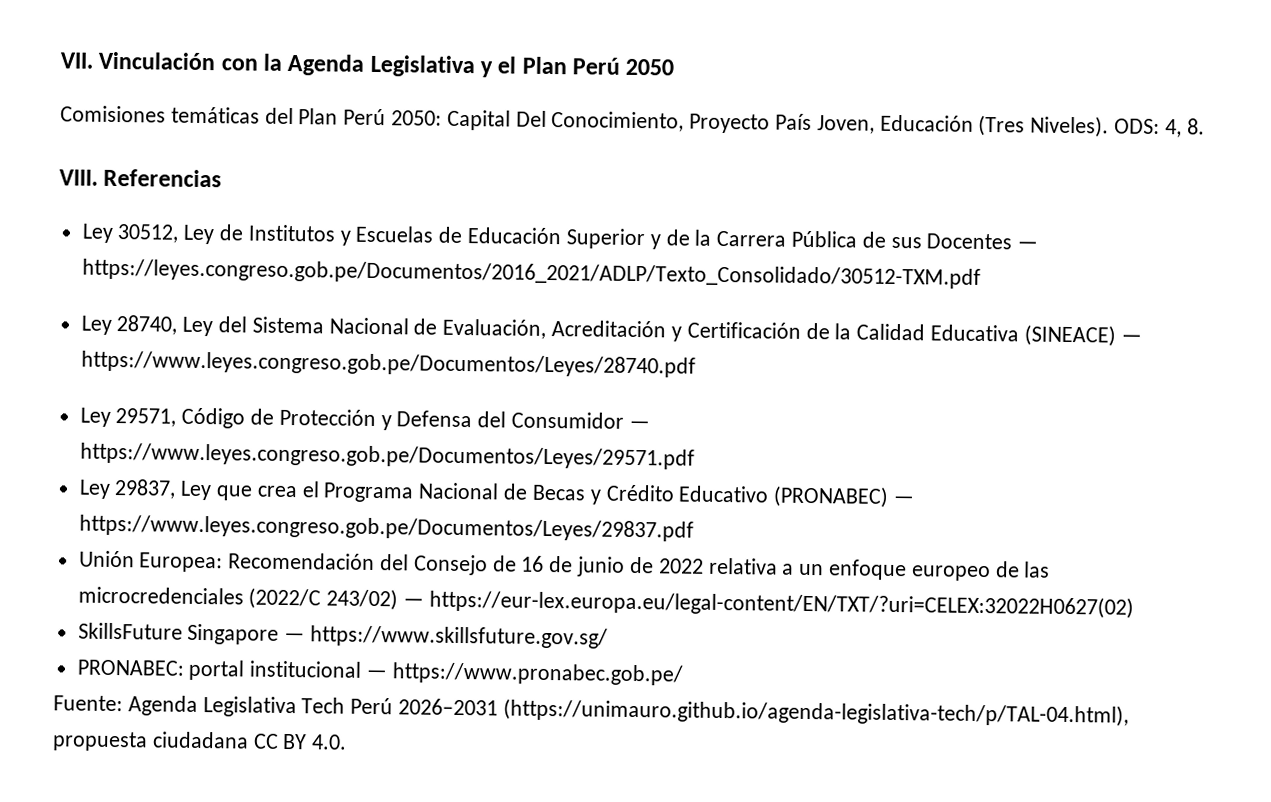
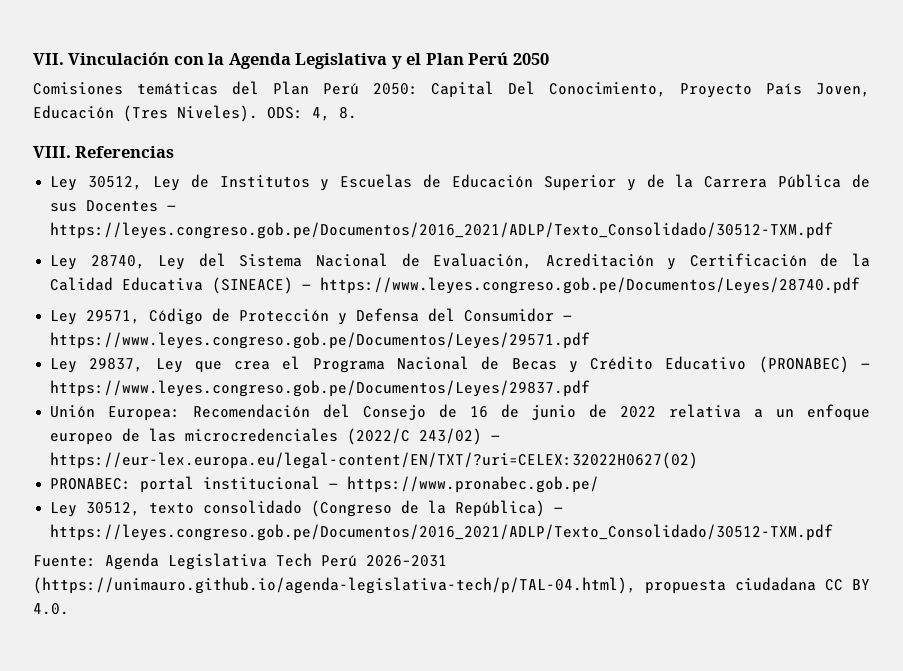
[77,622,609,649] // SkillsFuture Singapore — https://www.skillsfuture.gov.sg/ -> (699, 460) none
(683, 674) none -> [50,500,564,517] [50,524,834,541] // Ley 30512, texto consolidado (Congreso de la República) — https://leyes.congreso.gob.pe/Documentos/2016_2021/ADLP/Texto_Consolidado/30512-TXM.pdf

